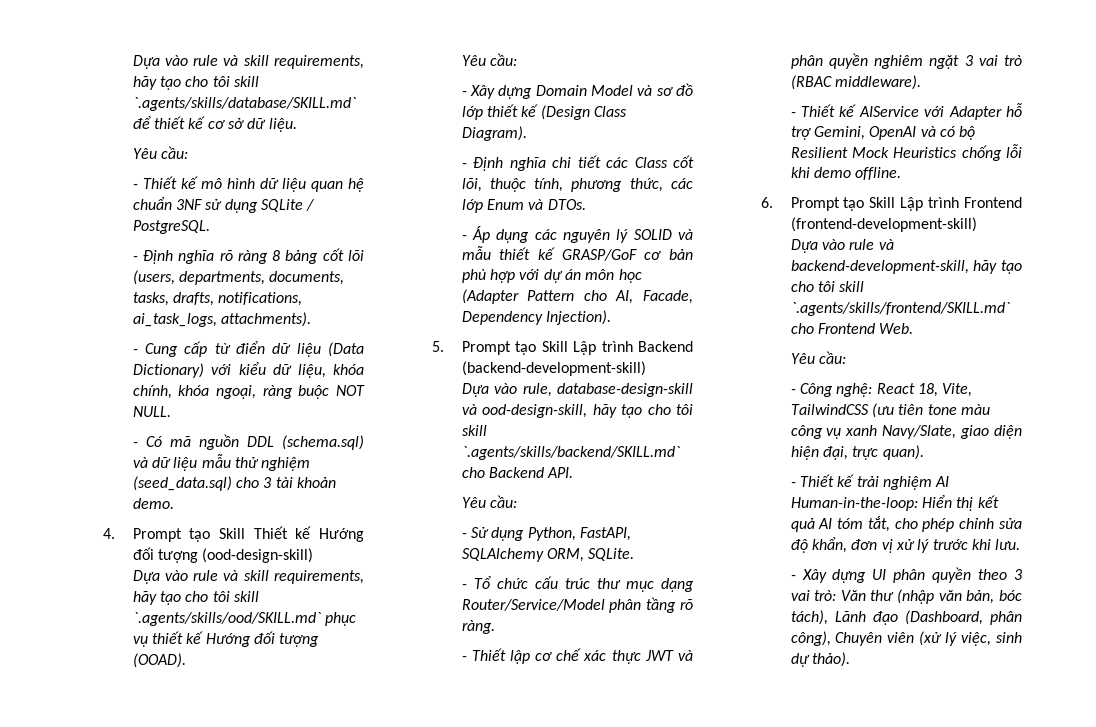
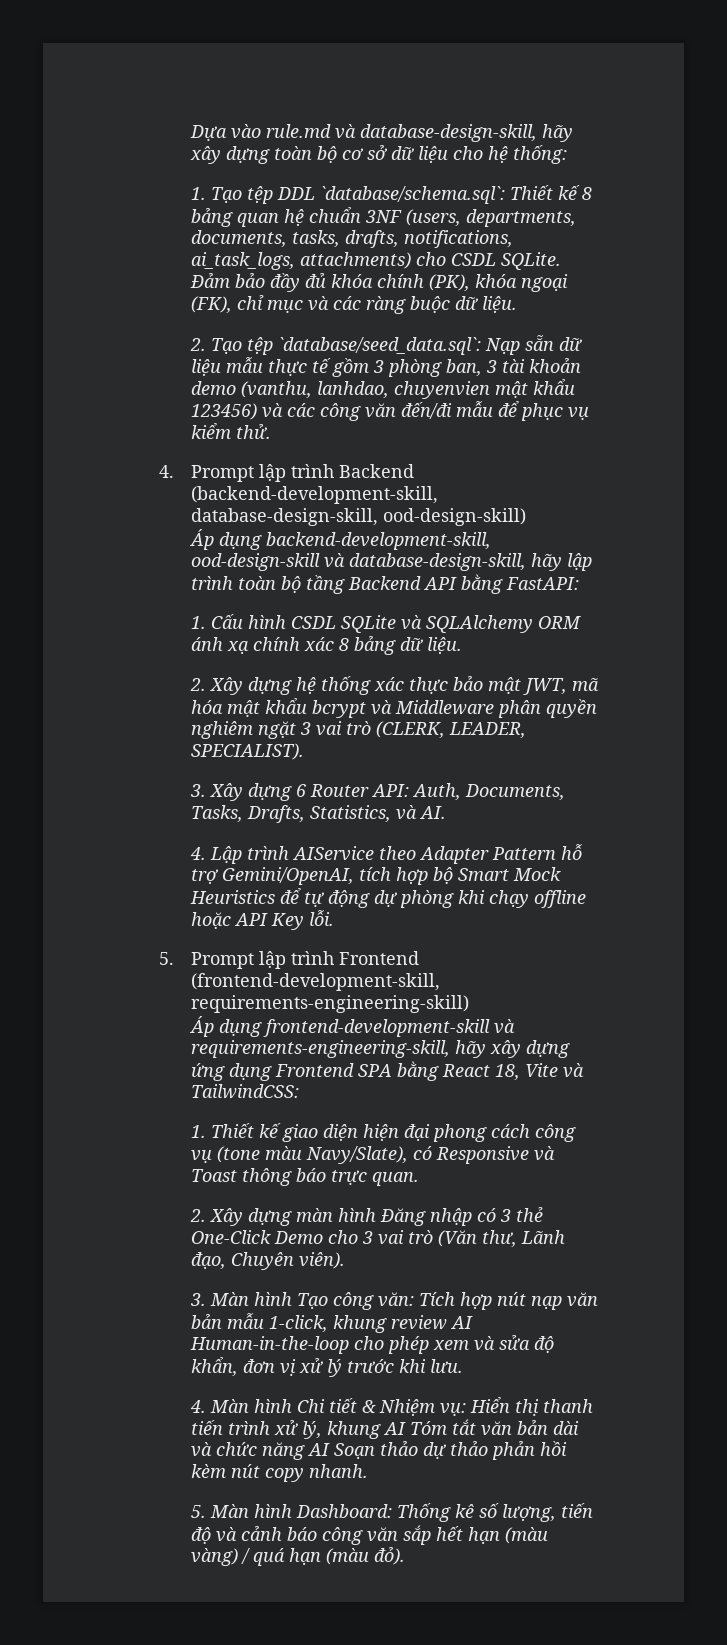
[132,55,364,69] [132,76,259,90] [132,97,356,111] [132,116,297,132] [132,146,188,159] [132,176,364,192] [132,197,315,213] [132,220,210,234] [132,248,364,264] Dựa vào rule và skill requirements, hãy tạo cho tôi skill `.agents/skills/database/SKILL.md` để thiết kế cơ sở dữ liệu. // Yêu cầu: // - Thiết kế mô hình dữ liệu quan hệ chuẩn 3NF sử dụng SQLite / PostgreSQL. // - Định nghĩa rõ ràng 8 bảng cốt lõi -> [190,124,574,142] [190,145,568,164] [191,185,593,204] [191,207,403,227] Dựa vào rule.md và database-design-skill, hãy xây dựng toàn bộ cơ sở dữ liệu cho hệ thống: // 1. Tạo tệp DDL `database/schema.sql`: Thiết kế 8 bảng quan hệ chuẩn 3NF
[220,312,311,327] [132,341,364,357] [132,362,365,378] [132,385,365,399] [132,406,171,417] [132,434,365,450] [132,454,311,471] [132,476,336,491] [132,498,174,509] [103,526,364,542] [132,547,314,563] [132,570,364,584] [132,591,259,605] [132,612,356,626] [132,631,320,647] [132,653,186,668] [461,53,517,66] [461,83,693,99] [461,104,627,120] [461,126,527,141] [461,155,694,171] [461,178,693,192] [461,199,586,213] [461,226,693,243] [461,246,693,261] [461,269,642,283] [461,289,693,304] [461,310,611,325] [432,341,693,355] [461,361,646,376] [461,383,693,397] [461,404,693,418] [461,425,487,436] [461,446,680,460] [461,467,574,478] [461,495,517,508] [461,527,631,541] [461,548,635,562] [461,576,694,592] [461,597,693,613] [461,620,495,634] [461,648,693,664] attachments). // - Cung cấp từ điển dữ liệu (Data Dictionary) với kiểu dữ liệu, khóa chính, khóa ngoại, ràng buộc NOT NULL. // - Có mã nguồn DDL (schema.sql) và dữ liệu mẫu thử nghiệm (seed_data.sql) cho 3 tài khoản demo. // 4. Prompt tạo Skill Thiết kế Hướng đối tượng (ood-design-skill) // Dựa vào rule và skill requirements, hãy tạo cho tôi skill `.agents/skills/ood/SKILL.md` phục vụ thiết kế Hướng đối tượng (OOAD). // Yêu cầu: // - Xây dựng Domain Model và sơ đồ lớp thiết kế (Design Class Diagram). // - Định nghĩa chi tiết các Class cốt lõi, thuộc tính, phương thức, các lớp Enum và DTOs. // - Áp dụng các nguyên lý SOLID và mẫu thiết kế GRASP/GoF cơ bản phù hợp với dự án môn học (Adapter Pattern cho AI, Facade, Dependency Injection). // 5. Prompt tạo Skill Lập trình Backend (backend-development-skill) // Dựa vào rule, database-design-skill và ood-design-skill, hãy tạo cho tôi skill `.agents/skills/backend/SKILL.md` cho Backend API. // Yêu cầu: // - Sử dụng Python, FastAPI, SQLAlchemy ORM, SQLite. // - Tổ chức cấu trúc thư mục dạng Router/Service/Model phân tầng rõ ràng. // - Thiết lập cơ chế xác thực JWT và -> [300,252,562,270] [190,273,569,292] [191,295,518,314] [190,335,583,355] [191,357,582,377] [191,379,576,399] [191,401,590,421] [191,423,272,439] [159,464,415,482] [191,486,439,504] [191,508,527,526] [189,529,492,550] [191,553,593,571] [191,574,580,594] [191,614,582,633] [191,636,463,655] [190,676,600,695] [191,698,495,718] attachments) cho CSDL SQLite. Đảm bảo đầy đủ khóa chính (PK), khóa ngoại (FK), chỉ mục và các ràng buộc dữ liệu. // 2. Tạo tệp `database/seed_data.sql`: Nạp sẵn dữ liệu mẫu thực tế gồm 3 phòng ban, 3 tài khoản demo (vanthu, lanhdao, chuyenvien mật khẩu 123456) và các công văn đến/đi mẫu để phục vụ kiểm thử. // 4. Prompt lập trình Backend (backend-development-skill, database-design-skill, ood-design-skill) // Áp dụng backend-development-skill, ood-design-skill và database-design-skill, hãy lập trình toàn bộ tầng Backend API bằng FastAPI: // 1. Cấu hình CSDL SQLite và SQLAlchemy ORM ánh xạ chính xác 8 bảng dữ liệu. // 2. Xây dựng hệ thống xác thực bảo mật JWT, mã hóa mật khẩu bcrypt và Middleware
[790,75,921,90] [790,103,1022,120] [790,126,976,140] [790,144,1022,161] [790,167,902,180] [761,197,1022,211] [790,217,977,232] [790,239,894,253] [790,260,1022,274] [790,281,865,292] [790,302,1010,316] [790,323,914,334] [790,351,846,364] [790,383,973,397] [790,403,990,418] [790,425,1022,439] [790,445,924,460] [790,474,950,490] [790,495,999,511] [790,516,995,532] (RBAC middleware). // - Thiết kế AIService với Adapter hỗ trợ Gemini, OpenAI và có bộ Resilient Mock Heuristics chống lỗi khi demo offline. // 6. Prompt tạo Skill Lập trình Frontend (frontend-development-skill) // Dựa vào rule và backend-development-skill, hãy tạo cho tôi skill `.agents/skills/frontend/SKILL.md` cho Frontend Web. // Yêu cầu: // - Công nghệ: React 18, Vite, TailwindCSS (ưu tiên tone màu công vụ xanh Navy/Slate, giao diện hiện đại, trực quan). // - Thiết kế trải nghiệm AI Human-in-the-loop: Hiển thị kết quả AI tóm tắt, cho phép chỉnh -> [376,721,527,738] [191,743,305,760] [190,783,566,801] [191,805,447,823] [190,844,583,864] [191,867,562,885] [190,888,587,908] [191,910,335,930] [159,951,420,969] [191,973,441,991] [191,995,470,1013] [189,1016,516,1037] [191,1040,571,1058] [191,1061,585,1081] [191,1084,300,1099] [191,1123,577,1142] [191,1146,556,1164] [191,1168,420,1186] [190,1207,544,1226] [191,1230,566,1247] [191,1252,346,1270] [190,1292,599,1310] [191,1313,474,1333] [190,1336,496,1354] (CLERK, LEADER, SPECIALIST). // 3. Xây dựng 6 Router API: Auth, Documents, Tasks, Drafts, Statistics, và AI. // 4. Lập trình AIService theo Adapter Pattern hỗ trợ Gemini/OpenAI, tích hợp bộ Smart Mock Heuristics để tự động dự phòng khi chạy offline hoặc API Key lỗi. // 5. Prompt lập trình Frontend (frontend-development-skill, requirements-engineering-skill) // Áp dụng frontend-development-skill và requirements-engineering-skill, hãy xây dựng ứng dụng Frontend SPA bằng React 18, Vite và TailwindCSS: // 1. Thiết kế giao diện hiện đại phong cách công vụ (tone màu Navy/Slate), có Responsive và Toast thông báo trực quan. // 2. Xây dựng màn hình Đăng nhập có 3 thẻ One-Click Demo cho 3 vai trò (Văn thư, Lãnh đạo, Chuyên viên). // 3. Màn hình Tạo công văn: Tích hợp nút nạp văn bản mẫu 1-click, khung review AI Human-in-the-loop cho phép xem và
[790,567,1022,583] [790,589,1022,604] [790,610,1022,625] [790,631,1022,646] [790,652,850,667] - Xây dựng UI phân quyền theo 3 vai trò: Văn thư (nhập văn bản, bóc tách), Lãnh đạo (Dashboard, phân công), Chuyên viên (xử lý việc, sinh dự thảo). -> [190,1397,594,1416] [191,1419,580,1439] [191,1441,568,1460] [191,1464,369,1482] [191,1503,594,1522] [191,1525,549,1545] [191,1547,406,1566] 4. Màn hình Chi tiết & Nhiệm vụ: Hiển thị thanh tiến trình xử lý, khung AI Tóm tắt văn bản dài và chức năng AI Soạn thảo dự thảo phản hồi kèm nút copy nhanh. // 5. Màn hình Dashboard: Thống kê số lượng, tiến độ và cảnh báo công văn sắp hết hạn (màu vàng) / quá hạn (màu đỏ).

